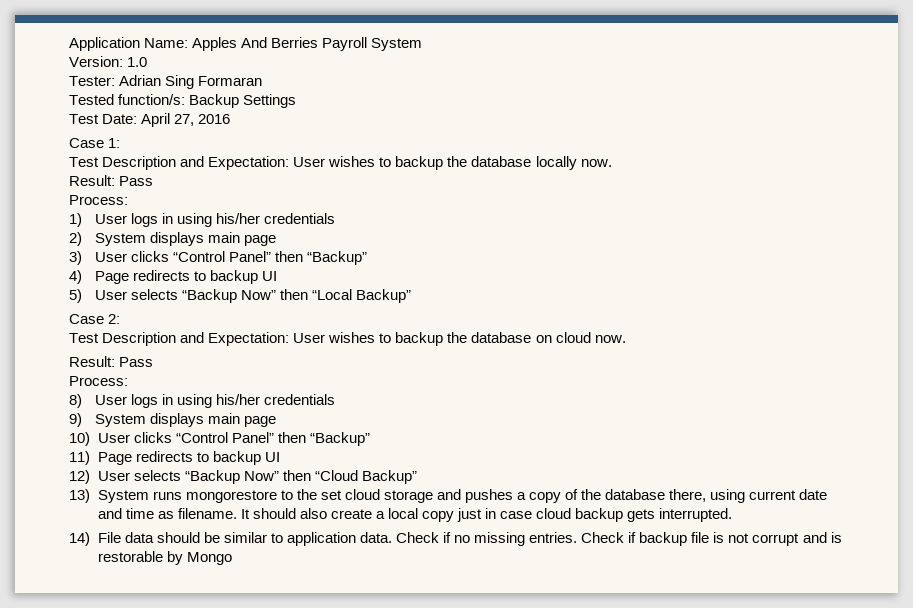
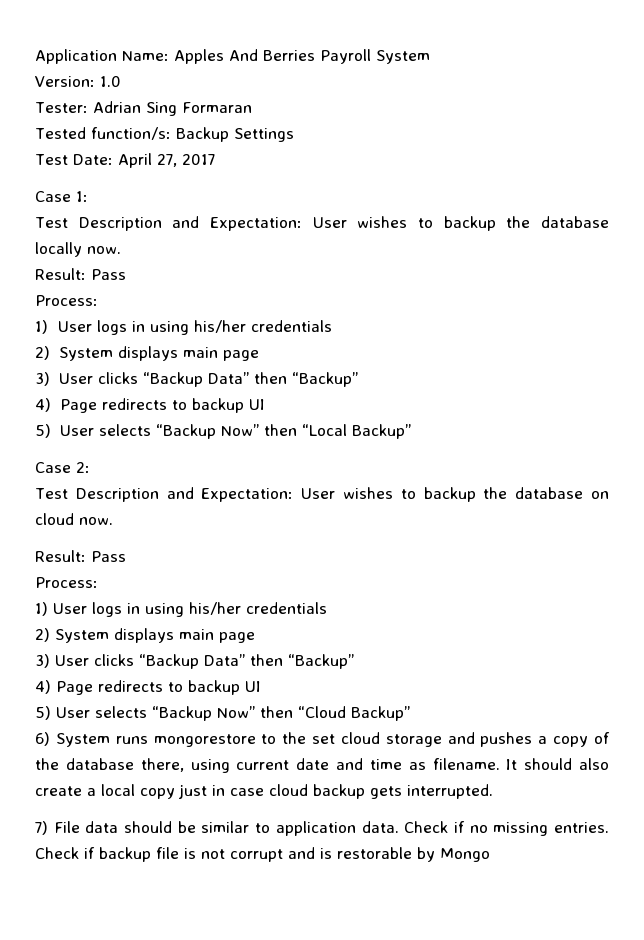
[198,114,231,124] 2016 -> [181,154,215,165] 2017
[172,251,271,262] “Control Panel” -> [142,372,249,387] “Backup Data”
[69,394,336,408] [69,413,276,427] [69,432,370,446] [69,451,280,465] [69,470,90,484] 8) User logs in using his/her credentials // 9) System displays main page // 10) User clicks “Control Panel” then “Backup” // 11) Page redirects to backup UI // 12) -> [35,602,327,617] [35,628,255,643] [35,654,354,669] [35,680,261,695] [35,706,51,720] 1) User logs in using his/her credentials // 2) System displays main page // 3) User clicks “Backup Data” then “Backup” // 4) Page redirects to backup UI // 5)
[69,489,90,503] 13) -> [35,732,50,746] 6)
[69,532,90,546] 14) -> [35,821,48,835] 7)

